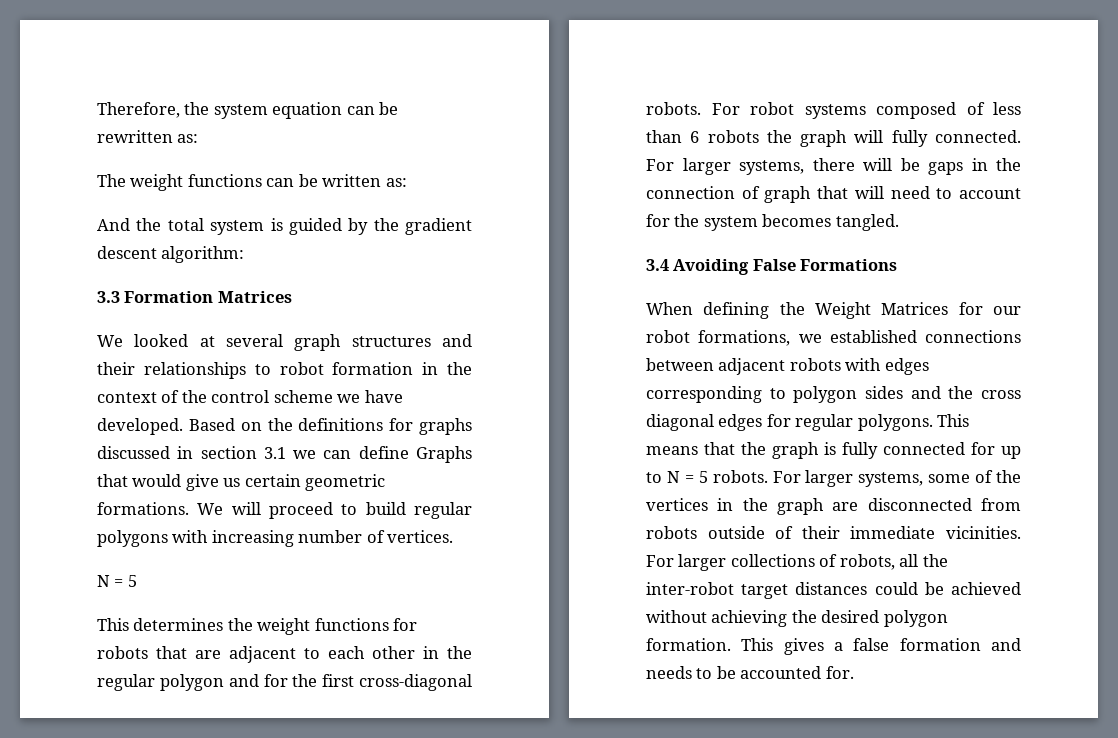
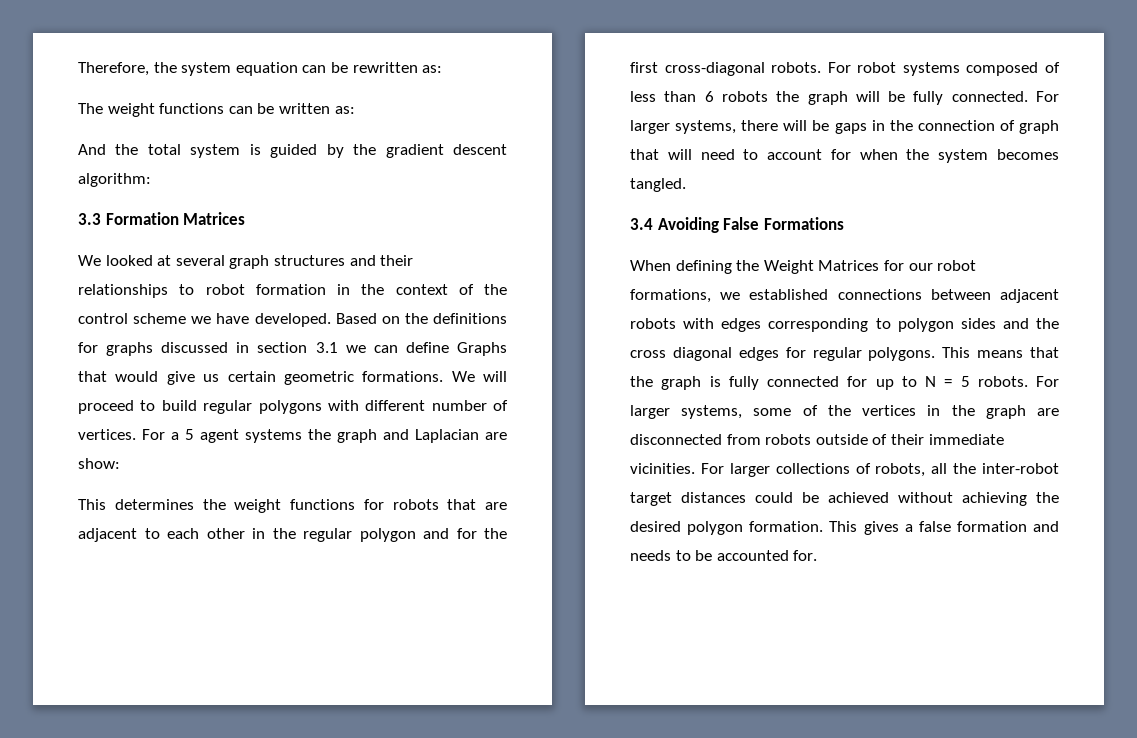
[211,530,294,547] increasing -> [365,400,426,411] different
[97,575,137,587] // N = 5 -> [142,429,507,443] [78,458,120,469] For a 5 agent systems the graph and Laplacian are show:
(884, 136) none -> [888,91,906,102] be
(670, 220) none -> [859,149,898,160] when

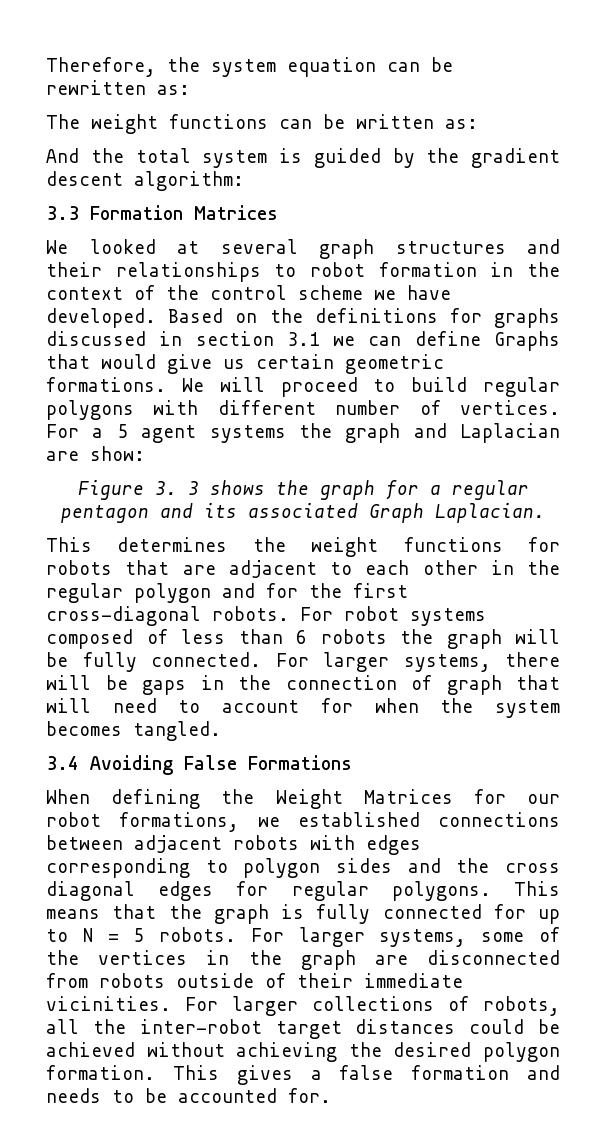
(120, 463) none -> [77,480,529,500] [61,503,545,523] // Figure 3. 3 shows the graph for a regular pentagon and its associated Graph Laplacian.

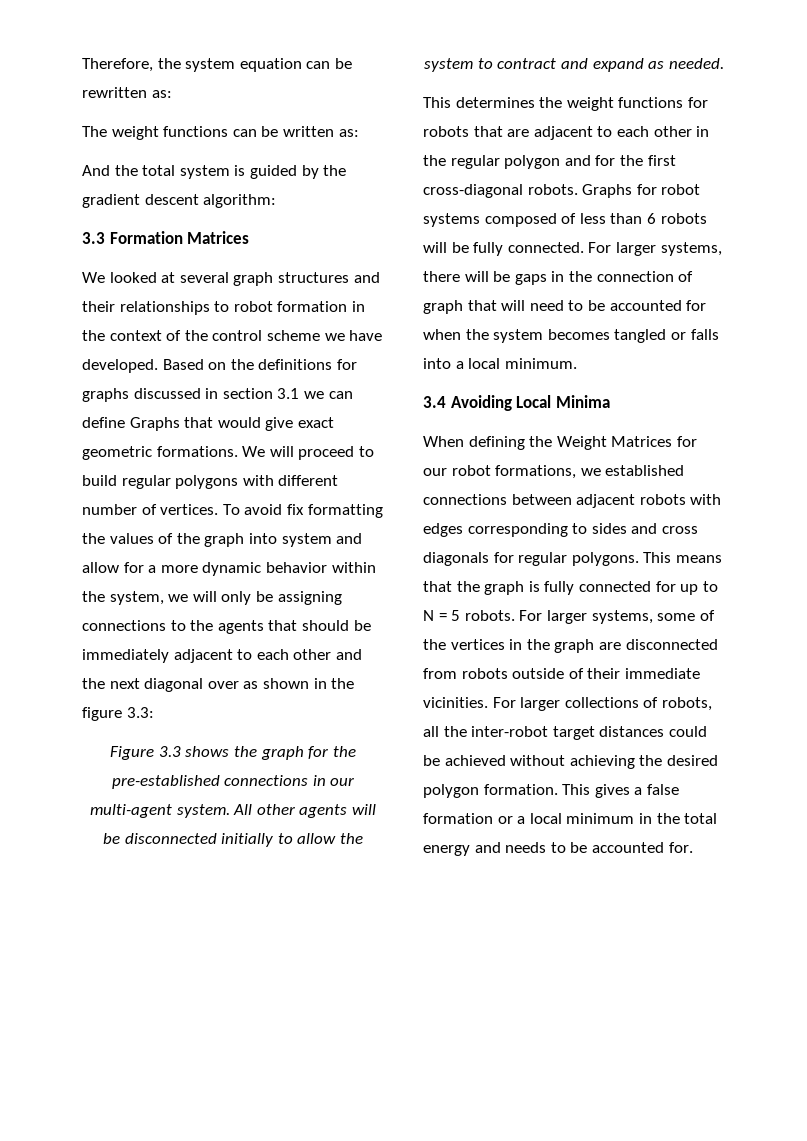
[223,354,334,369] us certain -> [297,417,334,428] exact
[46,423,560,443] [46,446,145,461] For a 5 agent systems the graph and Laplacian are show: -> [222,504,383,518] [82,533,363,547] [82,562,376,576] [82,591,342,605] [82,620,371,634] [82,649,362,663] [82,678,355,692] [82,707,154,721] To avoid fix formatting the values of the graph into system and allow for a more dynamic behavior within the system, we will only be assigning connections to the agents that should be immediately adjacent to each other and the next diagonal over as shown in the figure 3.3:
[154,481,199,495] 3. 3 -> [158,746,181,757] 3.3
[429,480,529,500] [61,503,545,523] a regular pentagon and its associated Graph Laplacian. -> [332,746,356,757] [111,775,355,789] [90,804,376,818] [103,833,363,847] [424,58,724,72] the pre-established connections in our multi-agent system. All other agents will be disconnected initially to allow the system to contract and expand as needed.
[300,607,333,621] For -> [582,184,657,198] Graphs for
[400,629,502,649] the graph -> (707, 218) none
[222,700,300,713] account -> [587,300,682,311] be accounted
[133,721,221,741] tangled. -> [614,329,719,343] [423,358,577,369] tangled or falls into a local minimum.
[184,755,352,770] False Formations -> [516,395,610,408] Local Minima
[243,858,321,878] polygon -> (588, 528) none
[456,858,560,873] [46,881,214,901] the cross diagonal edges -> [661,526,698,534] [423,552,489,566] cross diagonals
(510, 1072) none -> [497,813,718,824] [423,845,470,856] or a local minimum in the total energy

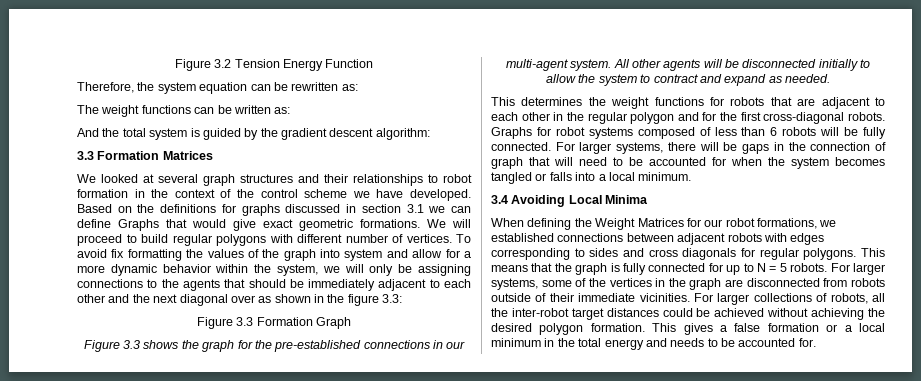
(82, 65) none -> [174,59,374,71] Figure 3.2 Tension Energy Function //
(154, 712) none -> [196,317,352,329] // Figure 3.3 Formation Graph

